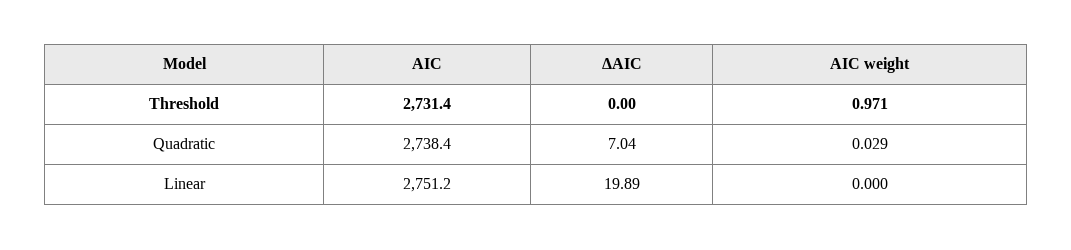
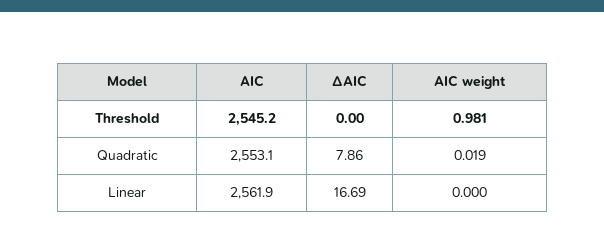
[403,98,451,112] 2,731.4 -> [227,113,276,126] 2,545.2
[851,98,888,109] 0.971 -> [452,113,487,123] 0.981
[403,138,451,152] [607,138,636,149] [851,138,888,149] 2,738.4 | 7.04 | 0.029 -> [230,150,273,162] [336,150,363,160] [453,150,486,160] 2,553.1 | 7.86 | 0.019
[403,178,451,192] [603,178,640,189] 2,751.2 | 19.89 -> [230,187,273,199] [333,187,366,197] 2,561.9 | 16.69

